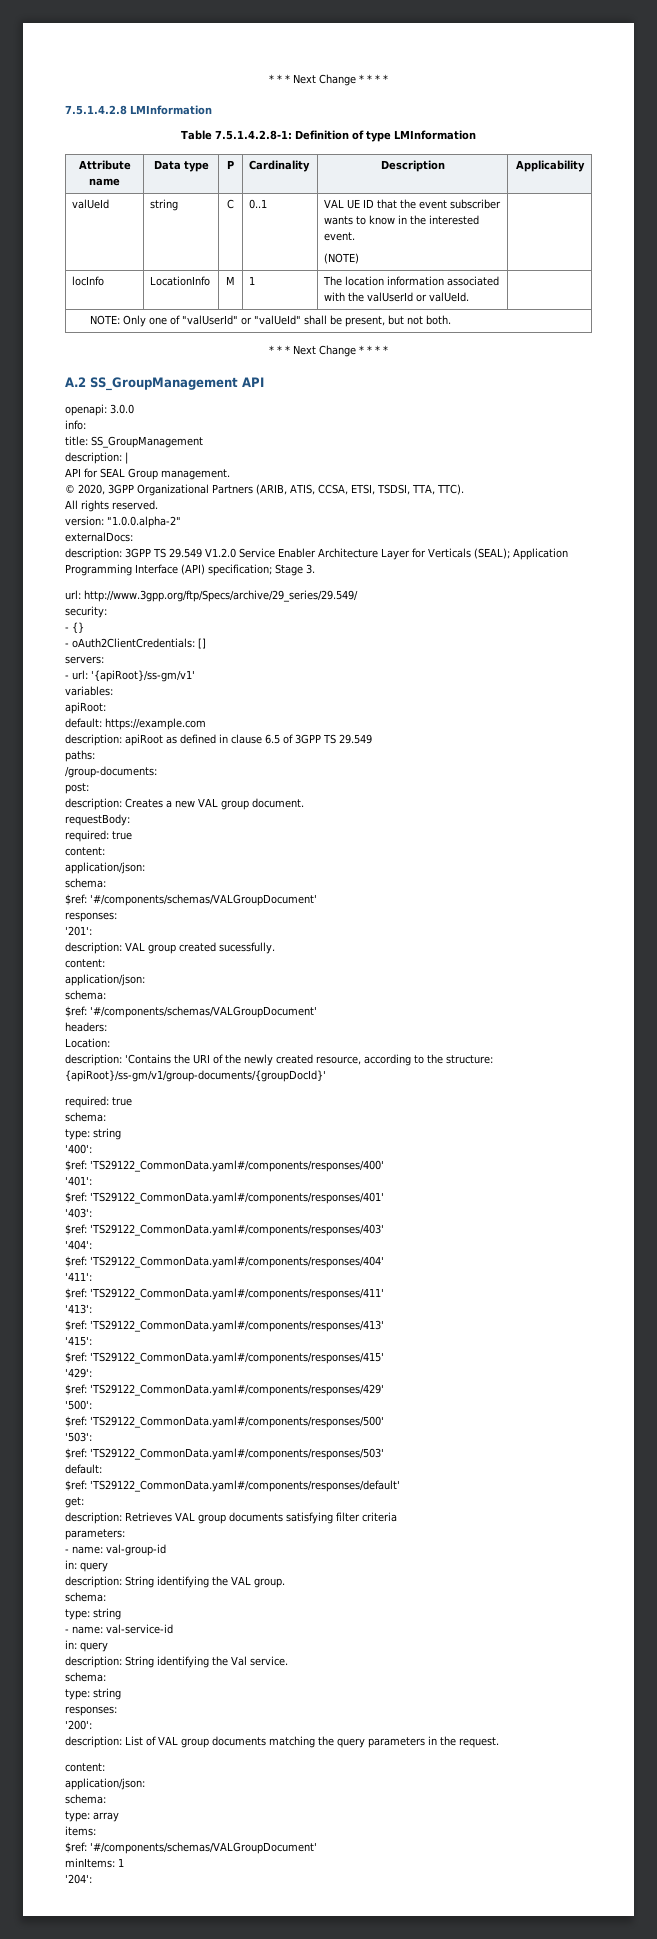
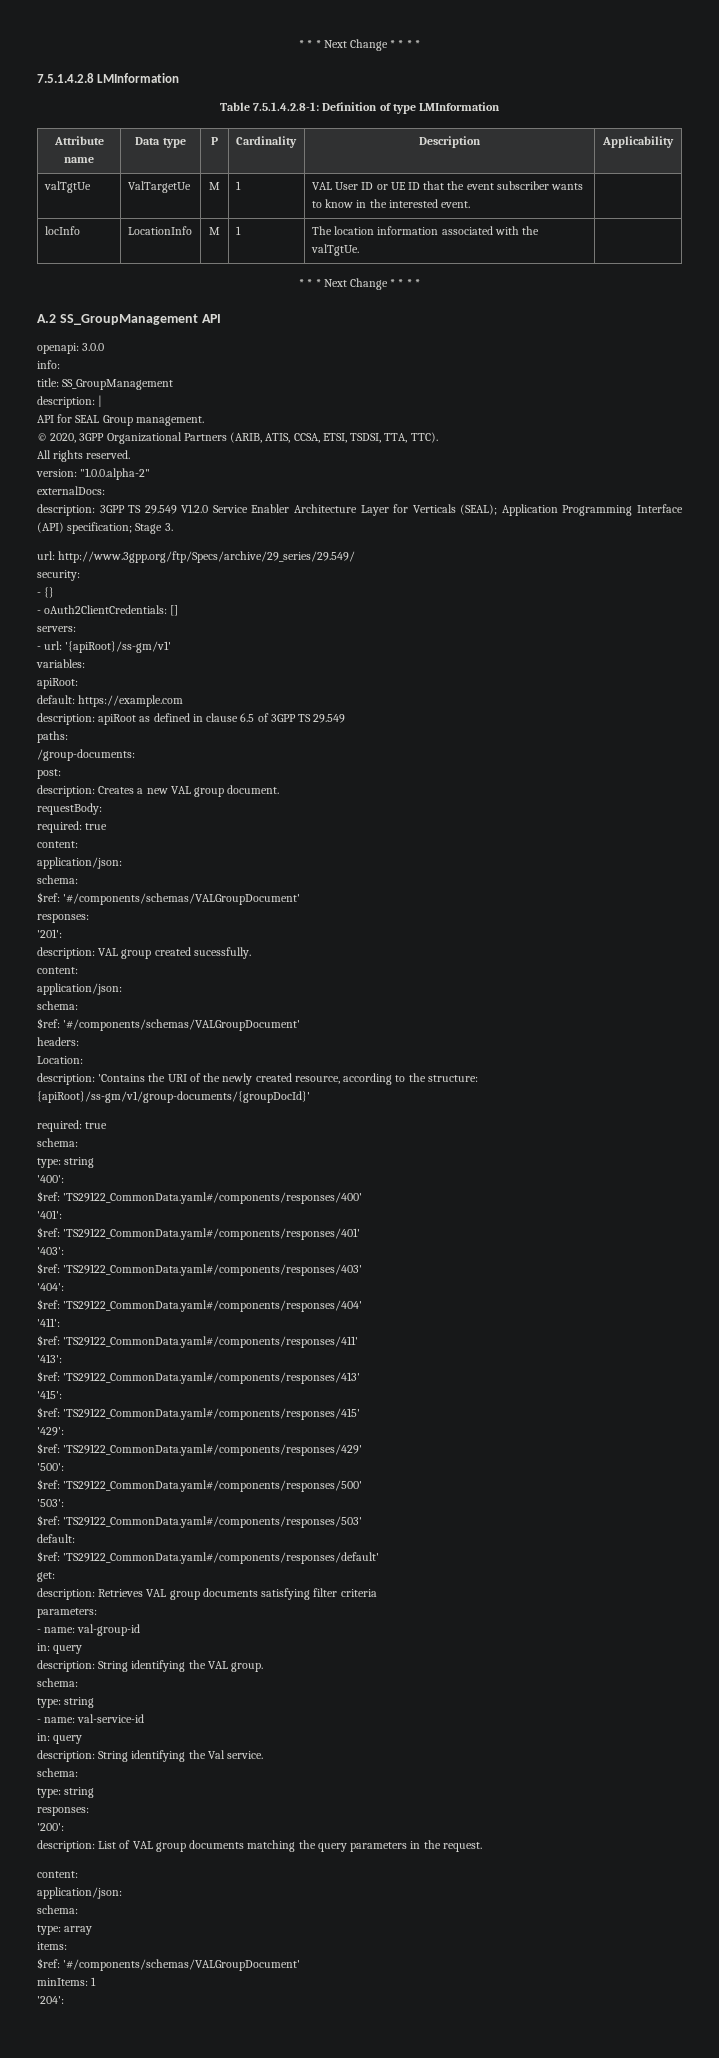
[72,199,110,209] [150,199,179,211] [227,199,234,209] [249,199,268,209] [324,199,345,208] valUeId | string | C | 0..1 | VAL -> [43,181,91,193] [127,181,191,193] [209,182,220,190] [235,181,241,190] [311,182,388,190] valTgtUe | ValTargetUe | M | 1 | VAL User ID or
[324,253,360,264] // (NOTE) -> (470, 204) none
[367,292,470,302] [90,315,452,327] valUserId or valUeId. | // NOTE: Only one of "valUserId" or "valUeId" shall be present, but not both. -> [310,244,359,256] valTgtUe. |

